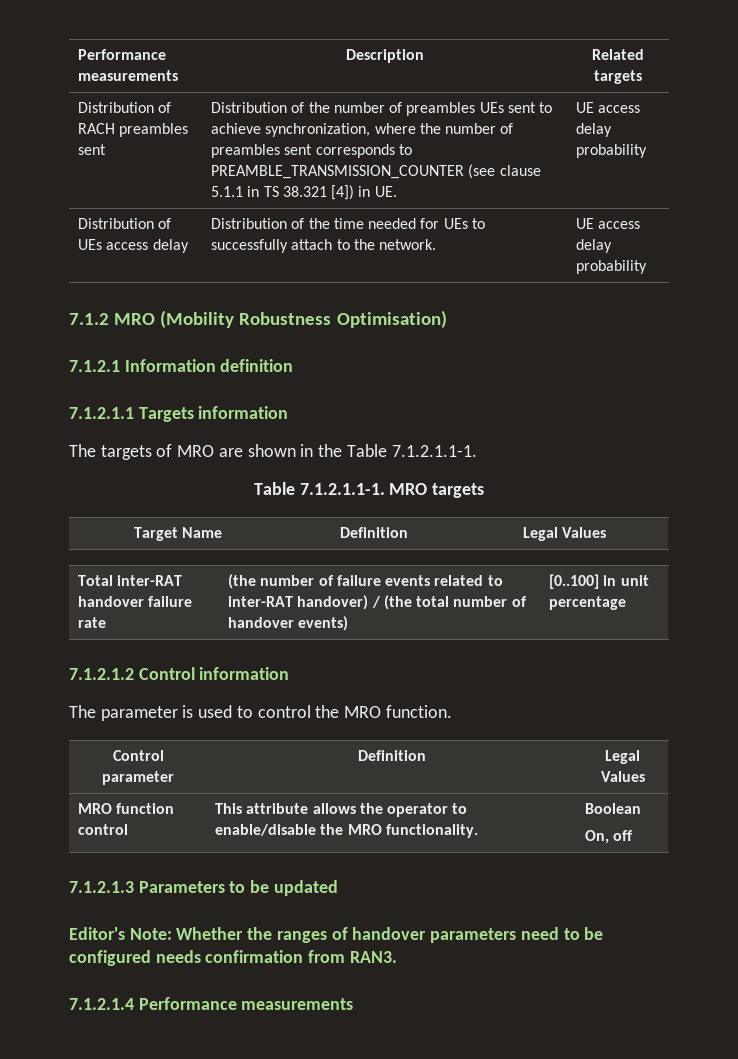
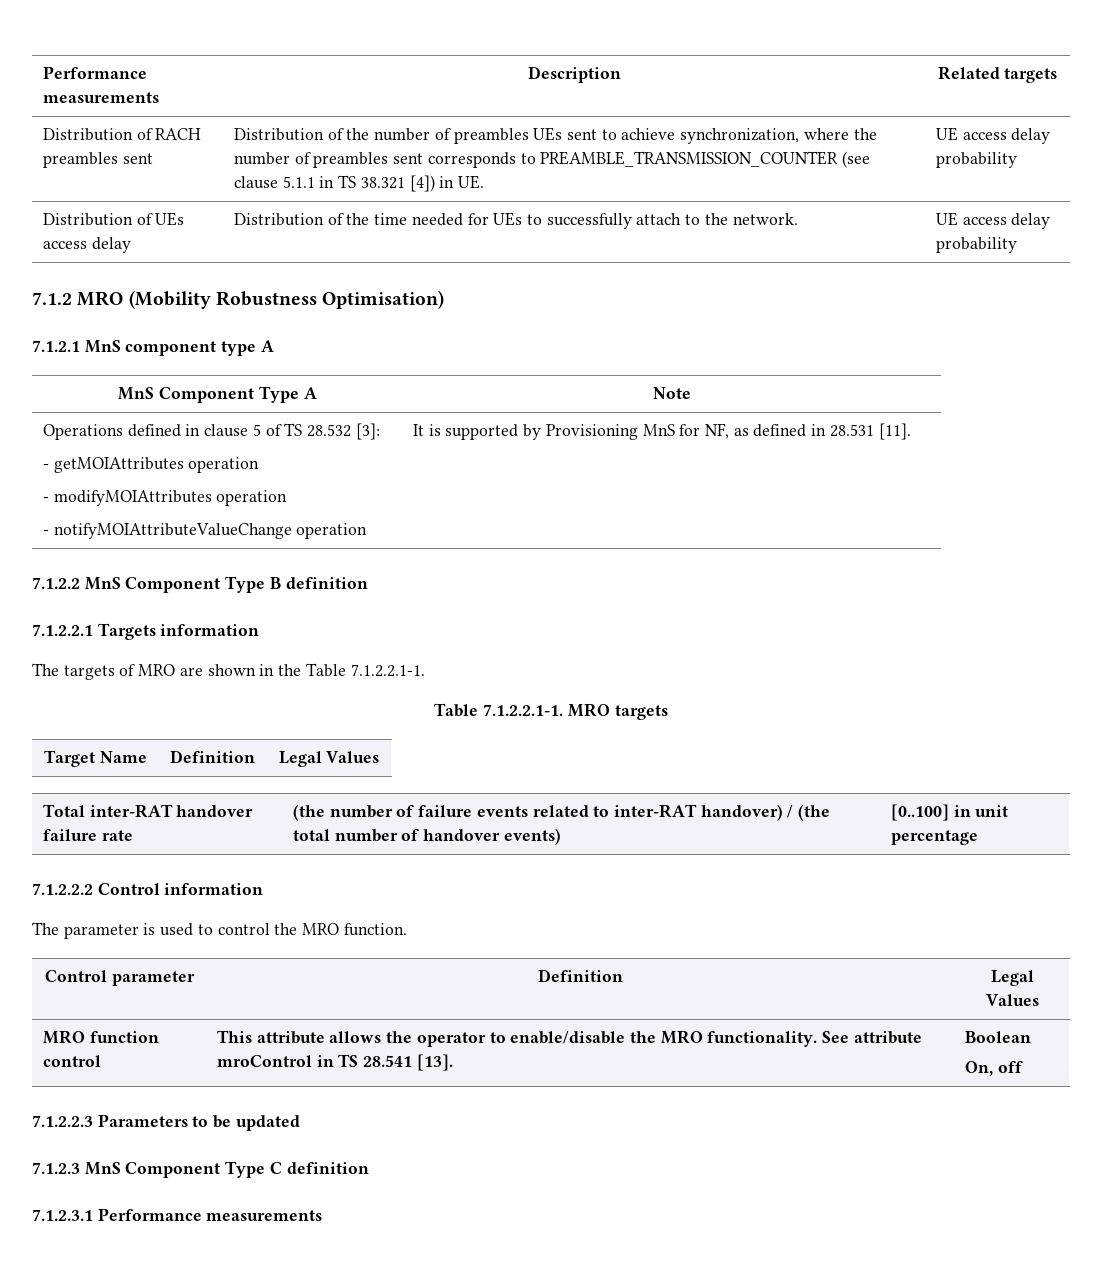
[124,359,294,372] [69,407,134,419] Information definition // 7.1.2.1.1 -> [84,340,274,356] [118,386,317,403] [652,387,691,399] [42,423,380,440] [42,457,260,473] [42,490,288,506] [42,523,368,539] [412,423,911,440] [32,576,368,593] [32,624,93,636] MnS component type A // MnS Component Type A | Note // Operations defined in clause 5 of TS 28.532 [3]: // - getMOIAttributes operation // - modifyMOIAttributes operation // - notifyMOIAttributeValueChange operation | It is supported by Provisioning MnS for NF, as defined in 28.531 [11]. // 7.1.2.2 MnS Component Type B definition // 7.1.2.2.1
[391,445,477,457] [253,482,385,495] 7.1.2.1.1-1. // Table 7.1.2.1.1-1. -> [350,664,425,677] [434,703,564,717] 7.1.2.2.1-1. // Table 7.1.2.2.1-1.
[69,668,134,680] 7.1.2.1.2 -> [32,883,93,895] 7.1.2.2.2
(478, 831) none -> [822,1031,922,1044] [216,1054,453,1071] See attribute mroControl in TS 28.541 [13].
[69,881,134,893] 7.1.2.1.3 -> [32,1115,93,1127] 7.1.2.2.3
[69,927,604,943] [69,950,397,966] [69,998,134,1010] Editor's Note: Whether the ranges of handover parameters need to be configured needs confirmation from RAN3. // 7.1.2.1.4 -> [32,1161,369,1178] [32,1209,93,1221] 7.1.2.3 MnS Component Type C definition // 7.1.2.3.1

